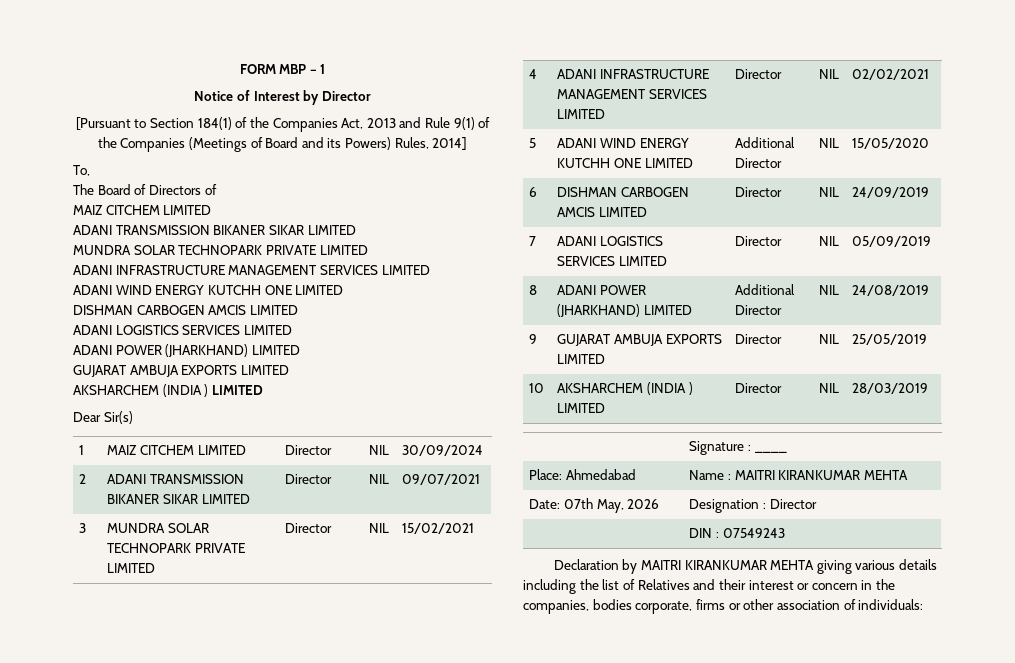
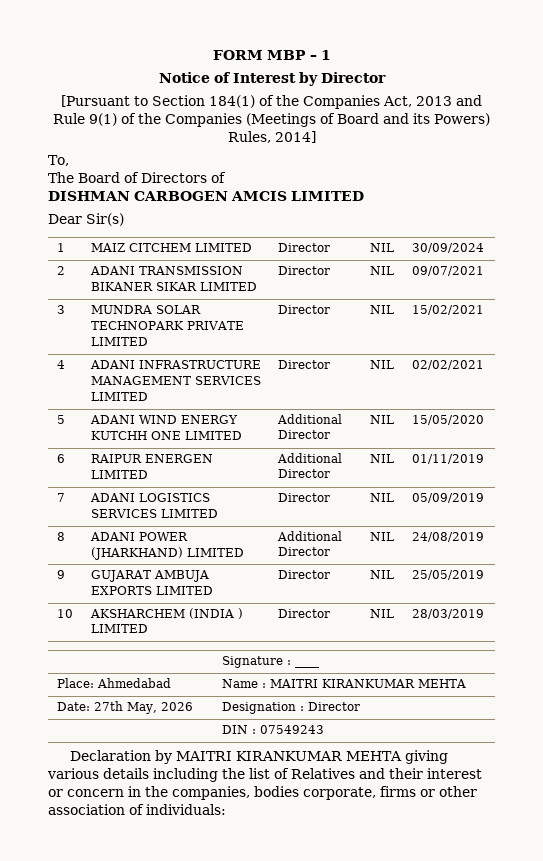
[73,205,212,215] [73,225,356,235] [73,245,368,255] [73,265,430,275] [73,285,344,295] [73,305,298,315] [73,325,292,335] [73,344,300,357] [73,365,289,377] [73,384,209,397] MAIZ CITCHEM LIMITED // ADANI TRANSMISSION BIKANER SIKAR LIMITED // MUNDRA SOLAR TECHNOPARK PRIVATE LIMITED // ADANI INFRASTRUCTURE MANAGEMENT SERVICES LIMITED // ADANI WIND ENERGY KUTCHH ONE LIMITED // DISHMAN CARBOGEN AMCIS LIMITED // ADANI LOGISTICS SERVICES LIMITED // ADANI POWER (JHARKHAND) LIMITED // GUJARAT AMBUJA EXPORTS LIMITED // AKSHARCHEM (INDIA ) -> [48,191,287,201] DISHMAN CARBOGEN AMCIS
[557,187,689,197] [557,207,647,217] [735,187,783,197] [819,187,840,197] [852,187,930,198] DISHMAN CARBOGEN AMCIS LIMITED | Director | NIL | 24/09/2019 -> [90,454,213,463] [90,470,148,479] [276,453,342,463] [277,469,330,478] [369,454,394,463] [411,454,484,464] RAIPUR ENERGEN LIMITED | Additional Director | NIL | 01/11/2019
[563,498,593,509] 07th -> [93,701,123,711] 27th

